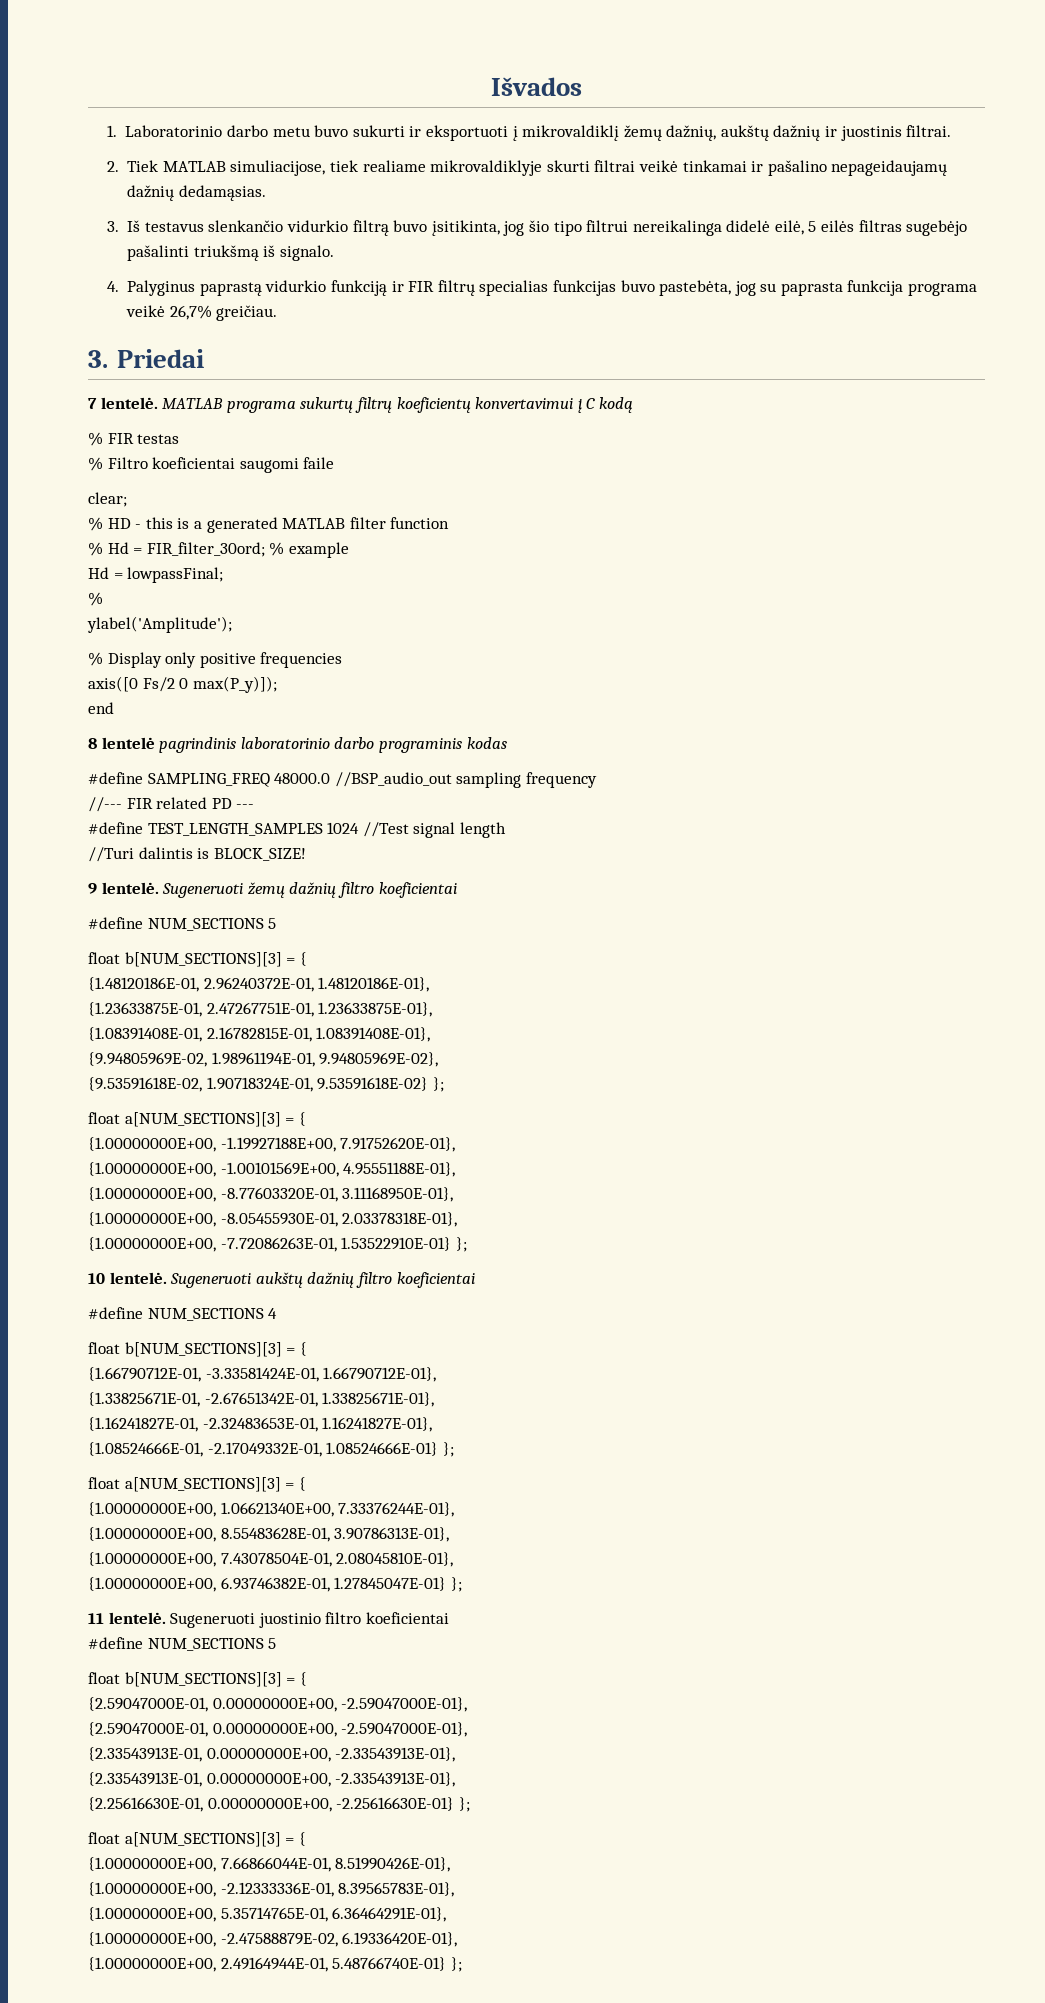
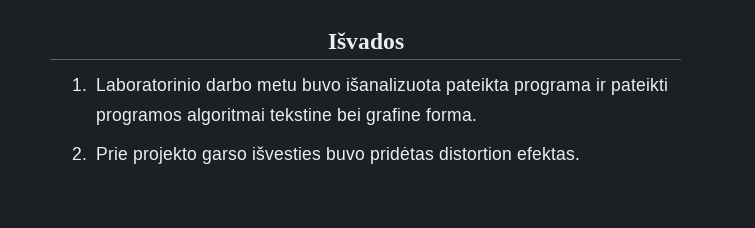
[352,125,952,141] [106,160,948,176] [127,185,266,201] [106,220,968,236] [127,245,334,261] [106,280,978,296] [126,305,278,321] [88,349,204,368] [88,397,633,413] [88,432,180,446] [88,457,335,473] [88,492,127,507] [88,517,450,533] [88,542,349,558] [88,567,224,583] [88,592,103,606] [87,616,232,633] [88,652,343,668] [88,676,277,693] [88,702,114,714] [88,737,507,753] [88,772,597,788] [88,797,255,812] [88,822,506,838] [88,847,306,862] [88,882,457,898] [88,917,277,931] [88,952,307,967] [88,977,430,992] [88,1002,433,1017] [88,1027,431,1042] [88,1052,439,1067] [88,1077,444,1092] [88,1112,306,1127] [88,1137,456,1152] [88,1162,456,1177] [88,1187,454,1202] [88,1212,458,1227] [88,1237,467,1252] [88,1272,475,1288] [88,1307,278,1321] [88,1342,307,1357] [88,1367,437,1382] [88,1392,435,1407] [88,1417,433,1432] [88,1442,454,1457] [88,1477,306,1492] [88,1502,455,1517] [88,1527,450,1542] [88,1552,454,1567] [88,1577,462,1592] [88,1612,449,1628] [88,1637,277,1651] [88,1672,307,1687] [88,1697,468,1712] [88,1722,468,1737] [88,1747,456,1762] [88,1772,456,1787] [88,1797,470,1812] [88,1832,306,1847] [88,1857,451,1872] [88,1882,455,1897] [88,1907,447,1922] [88,1932,458,1947] [88,1957,462,1972] sukurti ir eksportuoti į mikrovaldiklį žemų dažnių, aukštų dažnių ir juostinis filtrai. // 2. Tiek MATLAB simuliacijose, tiek realiame mikrovaldiklyje skurti filtrai veikė tinkamai ir pašalino nepageidaujamų dažnių dedamąsias. // 3. Iš testavus slenkančio vidurkio filtrą buvo įsitikinta, jog šio tipo filtrui nereikalinga didelė eilė, 5 eilės filtras sugebėjo pašalinti triukšmą iš signalo. // 4. Palyginus paprastą vidurkio funkciją ir FIR filtrų specialias funkcijas buvo pastebėta, jog su paprasta funkcija programa veikė 26,7% greičiau. // 3. Priedai // 7 lentelė. MATLAB programa sukurtų filtrų koeficientų konvertavimui į C kodą // % FIR testas // % Filtro koeficientai saugomi faile // clear; // % HD - this is a generated MATLAB filter function // % Hd = FIR_filter_30ord; % example // Hd = lowpassFinal; // % // ylabel('Amplitude'); // % Display only positive frequencies // axis([0 Fs/2 0 max(P_y)]); // end // 8 lentelė pagrindinis laboratorinio darbo programinis kodas // #define SAMPLING_FREQ 48000.0 //BSP_audio_out sampling frequency // //--- FIR related PD --- // #define TEST_LENGTH_SAMPLES 1024 //Test signal length // //Turi dalintis is BLOCK_SIZE! // 9 lentelė. Sugeneruoti žemų dažnių filtro koeficientai // #define NUM_SECTIONS 5 // float b[NUM_SECTIONS][3] = { // {1.48120186E-01, 2.96240372E-01, 1.48120186E-01}, // {1.23633875E-01, 2.47267751E-01, 1.23633875E-01}, // {1.08391408E-01, 2.16782815E-01, 1.08391408E-01}, // {9.94805969E-02, 1.98961194E-01, 9.94805969E-02}, // {9.53591618E-02, 1.90718324E-01, 9.53591618E-02} }; // float a[NUM_SECTIONS][3] = { // {1.00000000E+00, -1.19927188E+00, 7.91752620E-01}, // {1.00000000E+00, -1.00101569E+00, 4.95551188E-01}, // {1.00000000E+00, -8.77603320E-01, 3.11168950E-01}, // {1.00000000E+00, -8.05455930E-01, 2.03378318E-01}, // {1.00000000E+00, -7.72086263E-01, 1.53522910E-01} }; // 10 lentelė. Sugeneruoti aukštų dažnių filtro koeficientai // #define NUM_SECTIONS 4 // float b[NUM_SECTIONS][3] = { // {1.66790712E-01, -3.33581424E-01, 1.66790712E-01}, // {1.33825671E-01, -2.67651342E-01, 1.33825671E-01}, // {1.16241827E-01, -2.32483653E-01, 1.16241827E-01}, // {1.08524666E-01, -2.17049332E-01, 1.08524666E-01} }; // float a[NUM_SECTIONS][3] = { // {1.00000000E+00, 1.06621340E+00, 7.33376244E-01}, // {1.00000000E+00, 8.55483628E-01, 3.90786313E-01}, // {1.00000000E+00, 7.43078504E-01, 2.08045810E-01}, // {1.00000000E+00, 6.93746382E-01, 1.27845047E-01} }; // 11 lentelė. Sugeneruoti juostinio filtro koeficientai // #define NUM_SECTIONS 5 // float b[NUM_SECTIONS][3] = { // {2.59047000E-01, 0.00000000E+00, -2.59047000E-01}, // {2.59047000E-01, 0.00000000E+00, -2.59047000E-01}, // {2.33543913E-01, 0.00000000E+00, -2.33543913E-01}, // {2.33543913E-01, 0.00000000E+00, -2.33543913E-01}, // {2.25616630E-01, 0.00000000E+00, -2.25616630E-01} }; // float a[NUM_SECTIONS][3] = { // {1.00000000E+00, 7.66866044E-01, 8.51990426E-01}, // {1.00000000E+00, -2.12333336E-01, 8.39565783E-01}, // {1.00000000E+00, 5.35714765E-01, 6.36464291E-01}, // {1.00000000E+00, -2.47588879E-02, 6.19336420E-01}, // {1.00000000E+00, 2.49164944E-01, 5.48766740E-01} }; -> [345,77,668,95] [95,108,477,125] [71,146,580,164] išanalizuota pateikta programa ir pateikti programos algoritmai tekstine bei grafine forma. // 2. Prie projekto garso išvesties buvo pridėtas distortion efektas.

